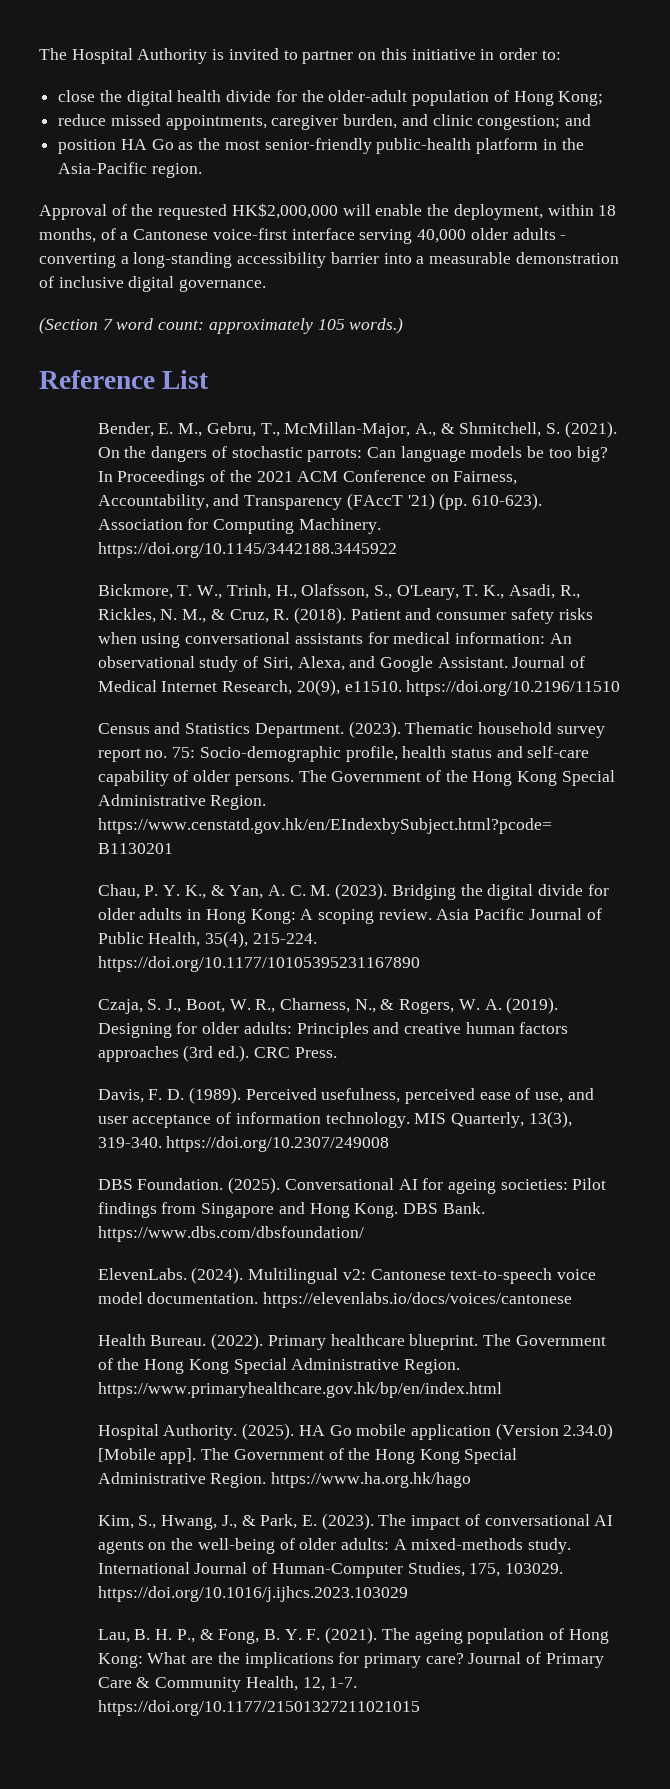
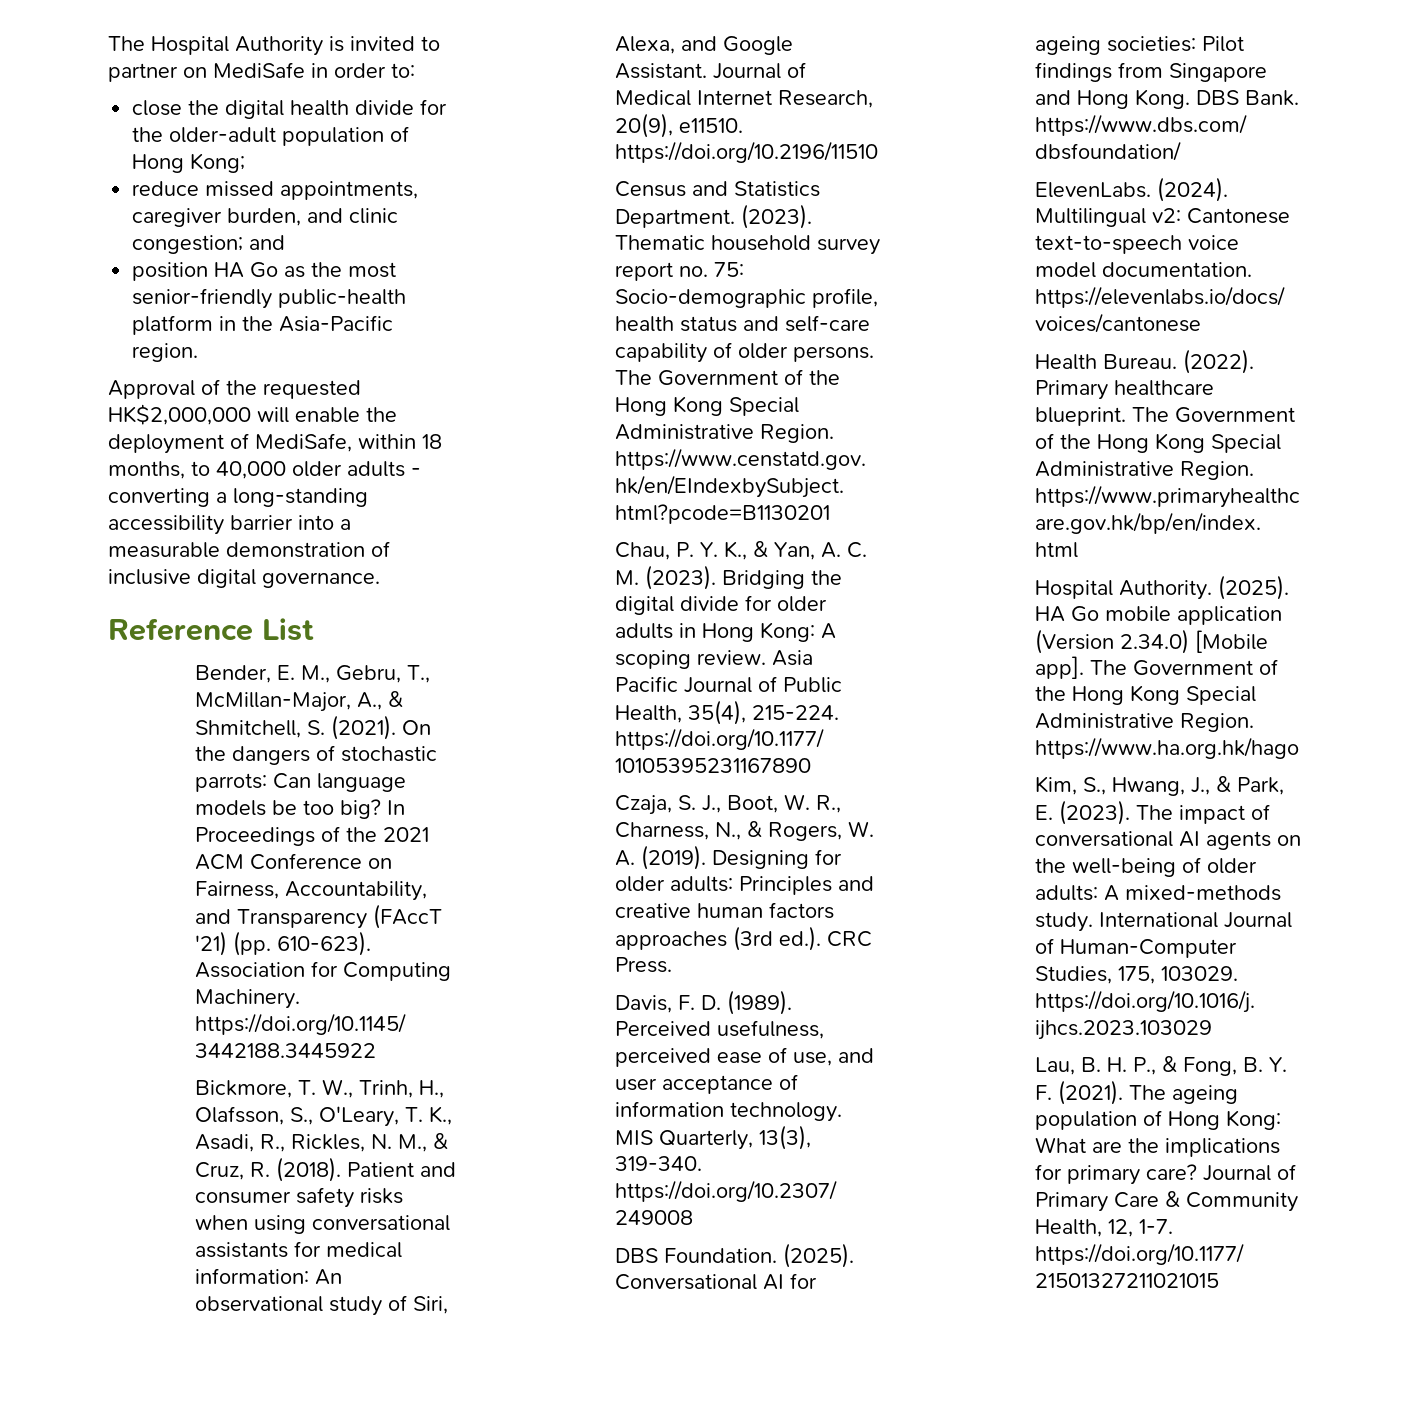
[380,48,476,60] this initiative -> [213,62,305,78] MediSafe
[453,204,617,220] [39,228,413,244] deployment, within 18 months, of a Cantonese voice-first interface serving -> [108,433,442,454] [108,461,210,479] deployment of MediSafe, within 18 months, to
[39,317,404,334] // (Section 7 word count: approximately 105 words.) -> (380, 580) none

